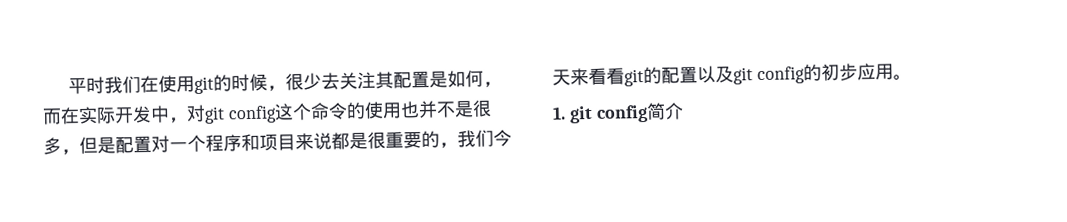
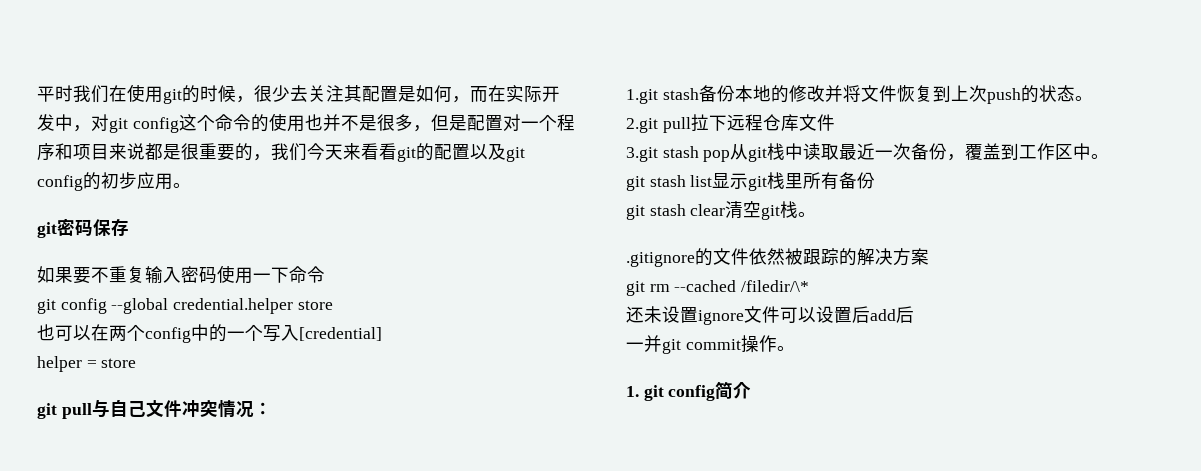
(912, 77) none -> [37,218,129,238] [37,265,325,284] [37,298,333,314] [37,324,382,343] [37,356,137,372] [37,399,272,419] [626,85,1093,104] [626,114,835,133] [626,143,1110,162] [626,172,876,191] [626,201,817,220] [626,248,929,267] [626,280,810,296] [626,306,914,325] [626,335,795,354] // git密码保存 // 如果要不重复输入密码使用一下命令 // git config --global credential.helper store // 也可以在两个config中的一个写入[credential] // helper = store // git pull与自己文件冲突情况： // 1.git stash备份本地的修改并将文件恢复到上次push的状态。 // 2.git pull拉下远程仓库文件 // 3.git stash pop从git栈中读取最近一次备份，覆盖到工作区中。 // git stash list显示git栈里所有备份 // git stash clear清空git栈。 // .gitignore的文件依然被跟踪的解决方案 // git rm --cached /filedir/\* // 还未设置ignore文件可以设置后add后 // 一并git commit操作。

